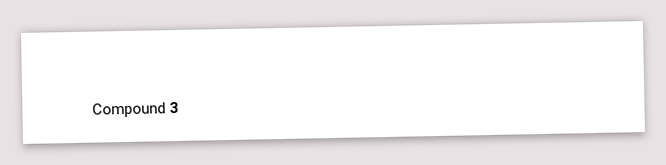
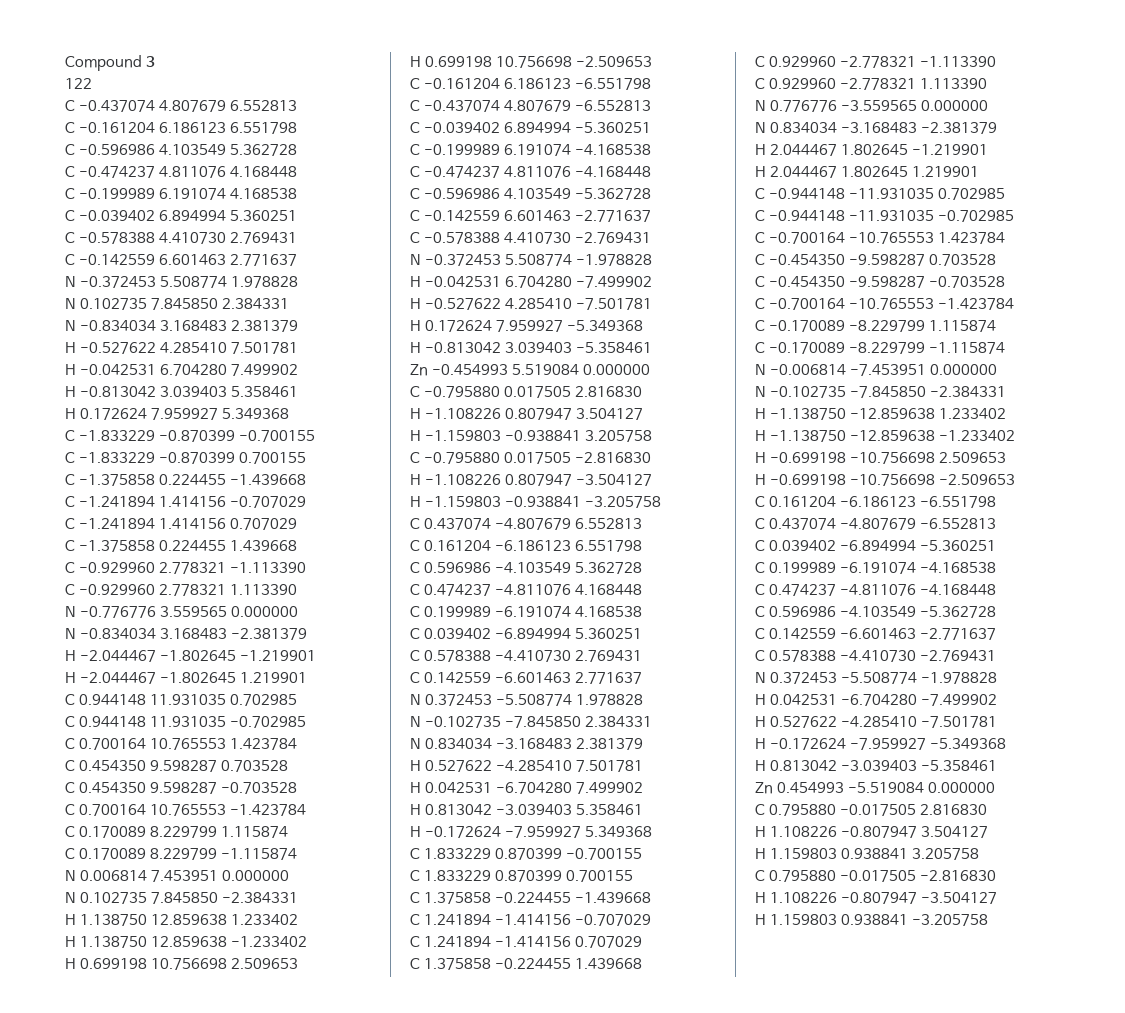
(180, 107) none -> [65,78,92,89] [65,100,297,112] [65,122,297,134] [65,144,297,156] [65,166,297,178] [65,188,297,200] [65,210,297,221] [65,232,297,244] [65,254,297,266] [65,276,298,288] [65,298,289,310] [65,320,298,332] [65,342,298,354] [65,364,298,376] [65,386,298,397] [65,408,289,420] [65,430,315,442] [65,452,306,464] [65,474,306,486] [65,496,306,508] [65,518,297,530] [65,540,297,552] [65,562,306,574] [65,584,297,596] [65,606,298,618] [65,628,307,640] [65,650,316,662] [65,672,307,684] [65,694,297,706] [65,716,306,728] [65,738,297,750] [65,760,288,772] [65,782,297,794] [65,804,306,816] [65,826,288,838] [65,848,297,860] [65,870,289,882] [65,892,298,904] [65,914,298,926] [65,936,307,948] [65,958,298,970] [410,56,652,68] [410,78,651,90] [410,100,651,112] [410,122,651,133] [410,144,651,156] [410,166,651,178] [410,188,651,200] [410,210,651,222] [410,232,651,244] [410,254,652,266] [410,276,652,288] [410,298,652,310] [410,320,643,332] [410,342,652,353] [410,364,650,376] [410,386,642,398] [410,408,643,420] [410,430,652,442] [410,452,651,464] [410,474,652,486] [410,496,661,508] [410,518,642,530] [410,540,642,552] [410,562,642,574] [410,584,642,596] [410,606,642,618] [410,628,642,639] [410,650,642,662] [410,672,642,684] [410,694,643,706] [410,716,652,728] [410,738,643,750] [410,760,643,772] [410,782,643,794] [410,804,643,815] [410,826,652,838] [410,848,642,860] [410,870,633,882] [410,892,651,904] [410,914,651,926] [410,936,642,948] [410,958,642,970] [755,56,996,68] [755,78,987,90] [755,100,988,112] [755,122,997,134] [755,144,988,156] [755,166,979,178] [755,188,1005,200] [755,210,1014,222] [755,232,1005,244] [755,254,996,266] [755,276,1005,288] [755,298,1014,310] [755,320,996,332] [755,342,1005,354] [755,364,997,376] [755,386,1006,398] [755,408,1006,420] [755,430,1015,442] [755,452,1006,464] [755,474,1015,486] [755,496,996,508] [755,518,996,530] [755,540,996,551] [755,562,996,574] [755,584,996,596] [755,606,996,618] [755,628,996,640] [755,650,996,662] [755,672,997,684] [755,694,997,706] [755,716,997,728] [755,738,1006,750] [755,760,997,771] [755,782,995,794] [755,804,987,816] [755,826,988,838] [755,848,979,860] [755,870,996,882] [755,892,997,904] [755,914,988,926] // 122 // C -0.437074 4.807679 6.552813 // C -0.161204 6.186123 6.551798 // C -0.596986 4.103549 5.362728 // C -0.474237 4.811076 4.168448 // C -0.199989 6.191074 4.168538 // C -0.039402 6.894994 5.360251 // C -0.578388 4.410730 2.769431 // C -0.142559 6.601463 2.771637 // N -0.372453 5.508774 1.978828 // N 0.102735 7.845850 2.384331 // N -0.834034 3.168483 2.381379 // H -0.527622 4.285410 7.501781 // H -0.042531 6.704280 7.499902 // H -0.813042 3.039403 5.358461 // H 0.172624 7.959927 5.349368 // C -1.833229 -0.870399 -0.700155 // C -1.833229 -0.870399 0.700155 // C -1.375858 0.224455 -1.439668 // C -1.241894 1.414156 -0.707029 // C -1.241894 1.414156 0.707029 // C -1.375858 0.224455 1.439668 // C -0.929960 2.778321 -1.113390 // C -0.929960 2.778321 1.113390 // N -0.776776 3.559565 0.000000 // N -0.834034 3.168483 -2.381379 // H -2.044467 -1.802645 -1.219901 // H -2.044467 -1.802645 1.219901 // C 0.944148 11.931035 0.702985 // C 0.944148 11.931035 -0.702985 // C 0.700164 10.765553 1.423784 // C 0.454350 9.598287 0.703528 // C 0.454350 9.598287 -0.703528 // C 0.700164 10.765553 -1.423784 // C 0.170089 8.229799 1.115874 // C 0.170089 8.229799 -1.115874 // N 0.006814 7.453951 0.000000 // N 0.102735 7.845850 -2.384331 // H 1.138750 12.859638 1.233402 // H 1.138750 12.859638 -1.233402 // H 0.699198 10.756698 2.509653 // H 0.699198 10.756698 -2.509653 // C -0.161204 6.186123 -6.551798 // C -0.437074 4.807679 -6.552813 // C -0.039402 6.894994 -5.360251 // C -0.199989 6.191074 -4.168538 // C -0.474237 4.811076 -4.168448 // C -0.596986 4.103549 -5.362728 // C -0.142559 6.601463 -2.771637 // C -0.578388 4.410730 -2.769431 // N -0.372453 5.508774 -1.978828 // H -0.042531 6.704280 -7.499902 // H -0.527622 4.285410 -7.501781 // H 0.172624 7.959927 -5.349368 // H -0.813042 3.039403 -5.358461 // Zn -0.454993 5.519084 0.000000 // C -0.795880 0.017505 2.816830 // H -1.108226 0.807947 3.504127 // H -1.159803 -0.938841 3.205758 // C -0.795880 0.017505 -2.816830 // H -1.108226 0.807947 -3.504127 // H -1.159803 -0.938841 -3.205758 // C 0.437074 -4.807679 6.552813 // C 0.161204 -6.186123 6.551798 // C 0.596986 -4.103549 5.362728 // C 0.474237 -4.811076 4.168448 // C 0.199989 -6.191074 4.168538 // C 0.039402 -6.894994 5.360251 // C 0.578388 -4.410730 2.769431 // C 0.142559 -6.601463 2.771637 // N 0.372453 -5.508774 1.978828 // N -0.102735 -7.845850 2.384331 // N 0.834034 -3.168483 2.381379 // H 0.527622 -4.285410 7.501781 // H 0.042531 -6.704280 7.499902 // H 0.813042 -3.039403 5.358461 // H -0.172624 -7.959927 5.349368 // C 1.833229 0.870399 -0.700155 // C 1.833229 0.870399 0.700155 // C 1.375858 -0.224455 -1.439668 // C 1.241894 -1.414156 -0.707029 // C 1.241894 -1.414156 0.707029 // C 1.375858 -0.224455 1.439668 // C 0.929960 -2.778321 -1.113390 // C 0.929960 -2.778321 1.113390 // N 0.776776 -3.559565 0.000000 // N 0.834034 -3.168483 -2.381379 // H 2.044467 1.802645 -1.219901 // H 2.044467 1.802645 1.219901 // C -0.944148 -11.931035 0.702985 // C -0.944148 -11.931035 -0.702985 // C -0.700164 -10.765553 1.423784 // C -0.454350 -9.598287 0.703528 // C -0.454350 -9.598287 -0.703528 // C -0.700164 -10.765553 -1.423784 // C -0.170089 -8.229799 1.115874 // C -0.170089 -8.229799 -1.115874 // N -0.006814 -7.453951 0.000000 // N -0.102735 -7.845850 -2.384331 // H -1.138750 -12.859638 1.233402 // H -1.138750 -12.859638 -1.233402 // H -0.699198 -10.756698 2.509653 // H -0.699198 -10.756698 -2.509653 // C 0.161204 -6.186123 -6.551798 // C 0.437074 -4.807679 -6.552813 // C 0.039402 -6.894994 -5.360251 // C 0.199989 -6.191074 -4.168538 // C 0.474237 -4.811076 -4.168448 // C 0.596986 -4.103549 -5.362728 // C 0.142559 -6.601463 -2.771637 // C 0.578388 -4.410730 -2.769431 // N 0.372453 -5.508774 -1.978828 // H 0.042531 -6.704280 -7.499902 // H 0.527622 -4.285410 -7.501781 // H -0.172624 -7.959927 -5.349368 // H 0.813042 -3.039403 -5.358461 // Zn 0.454993 -5.519084 0.000000 // C 0.795880 -0.017505 2.816830 // H 1.108226 -0.807947 3.504127 // H 1.159803 0.938841 3.205758 // C 0.795880 -0.017505 -2.816830 // H 1.108226 -0.807947 -3.504127 // H 1.159803 0.938841 -3.205758

